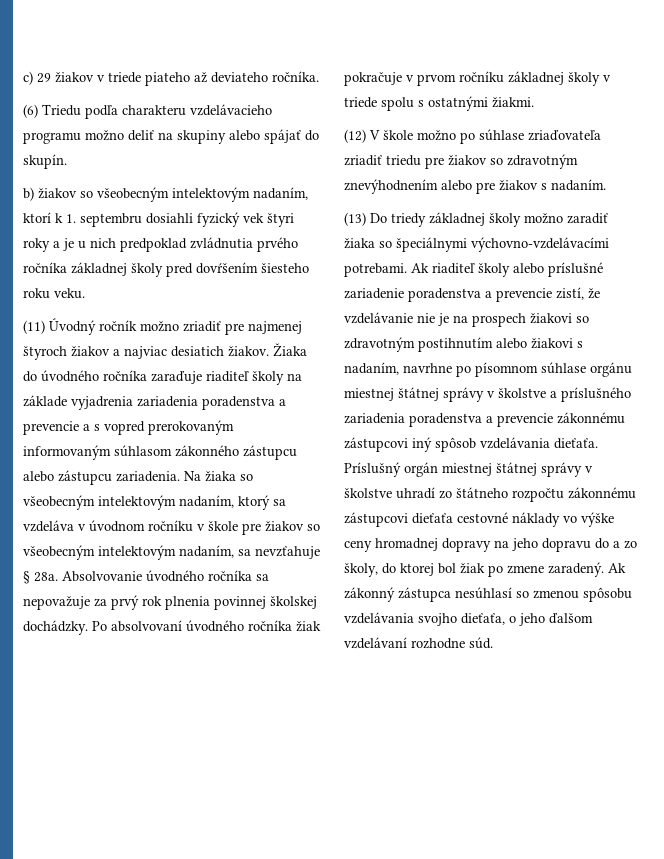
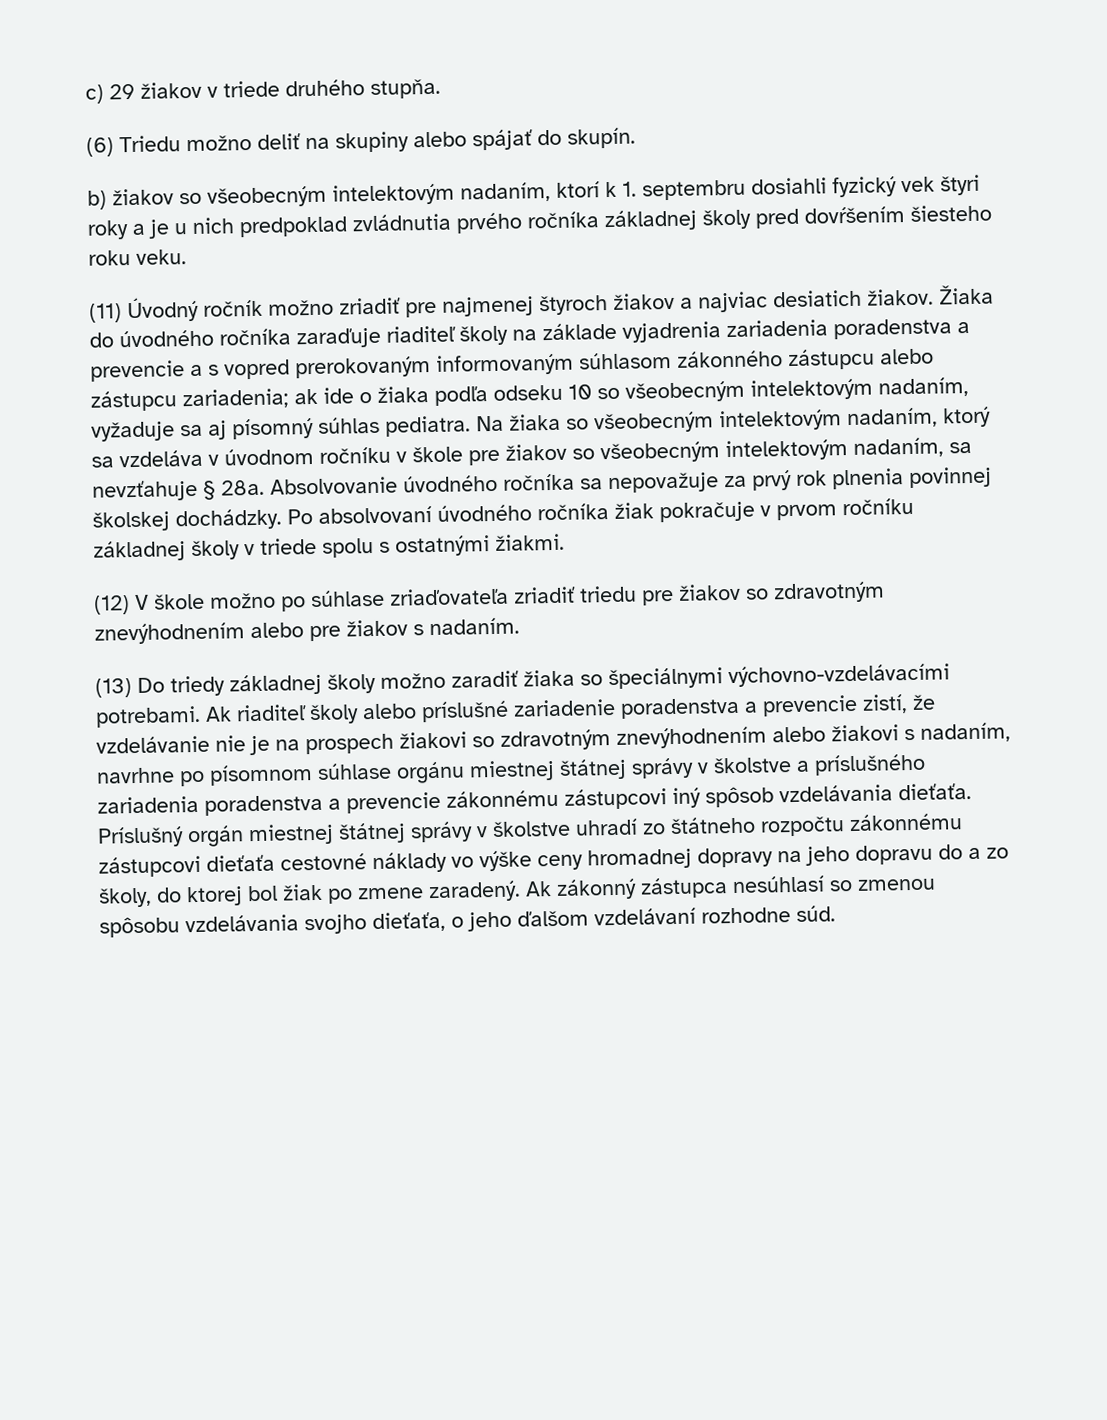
[145,71,319,86] [23,104,272,119] [23,132,81,144] piateho až deviateho ročníka. // (6) Triedu podľa charakteru vzdelávacieho programu -> [285,78,441,99] [86,135,181,157] druhého stupňa. // (6) Triedu
[116,471,180,482] zariadenia. -> [182,377,969,410] [91,415,471,442] zariadenia; ak ide o žiaka podľa odseku 10 so všeobecným intelektovým nadaním, vyžaduje sa aj písomný súhlas pediatra.
[418,337,493,352] postihnutím -> [616,726,767,749] znevýhodnením

